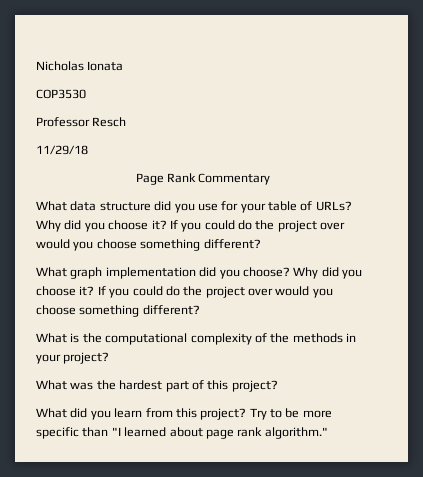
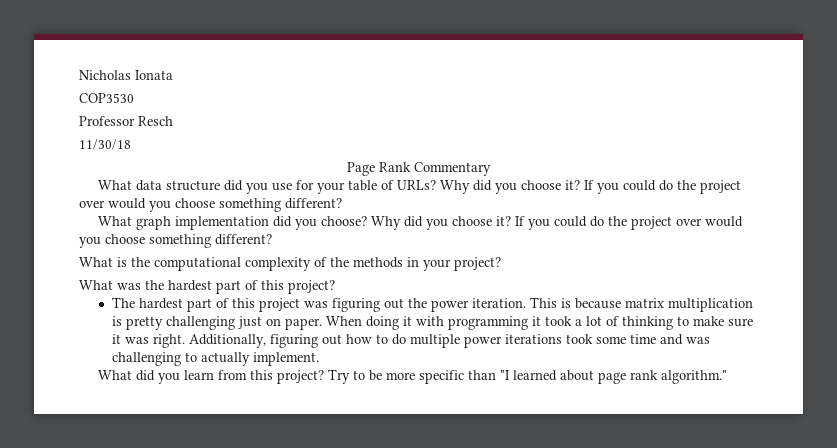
[36,145,88,155] 11/29/18 -> [79,139,131,150] 11/30/18
(278, 386) none -> [111,297,753,312] [111,316,753,330] [111,334,710,348] [111,352,319,366] // The hardest part of this project was figuring out the power iteration. This is because matrix multiplication is pretty challenging just on paper. When doing it with programming it took a lot of thinking to make sure it was right. Additionally, figuring out how to do multiple power iterations took some time and was challenging to actually implement.

